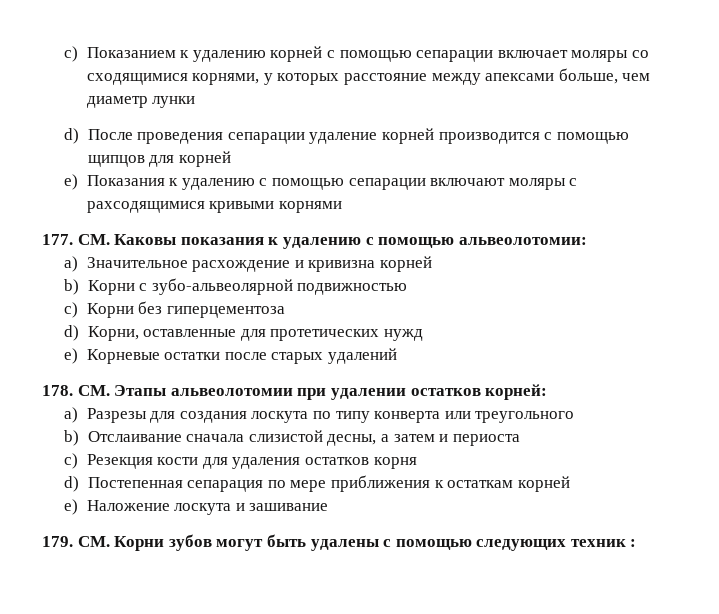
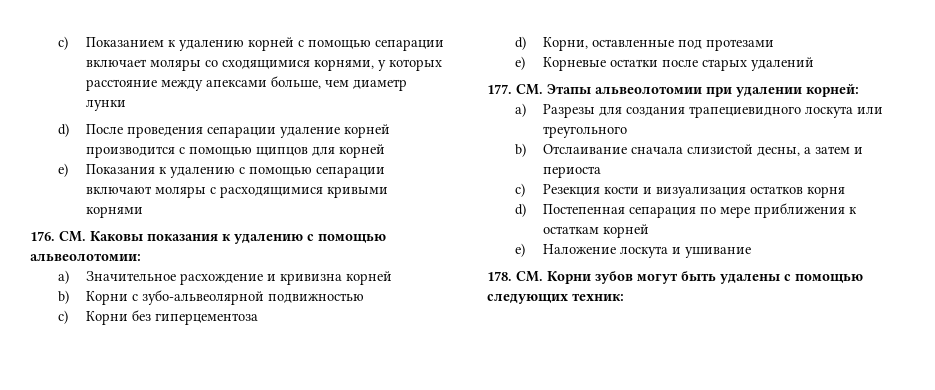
[86,201,205,213] рахсодящимися -> [219,186,323,198] расходящимися
[42,234,73,245] 177. -> [30,231,55,241] 176.
[240,329,424,341] для протетических нужд -> [677,39,774,51] под протезами
[42,385,73,396] 178. -> [487,84,512,94] 177.
[410,388,481,396] остатков -> (802, 92) none
[251,411,441,423] лоскута по типу конверта -> [688,106,853,118] трапециевидного лоскута
[202,457,301,469] для удаления -> [642,187,746,198] и визуализация
[249,503,329,511] [42,536,73,547] зашивание // 179. -> [684,247,751,258] [487,271,512,281] ушивание // 178.
[570,539,637,547] техник : -> [572,293,624,301] техник:

